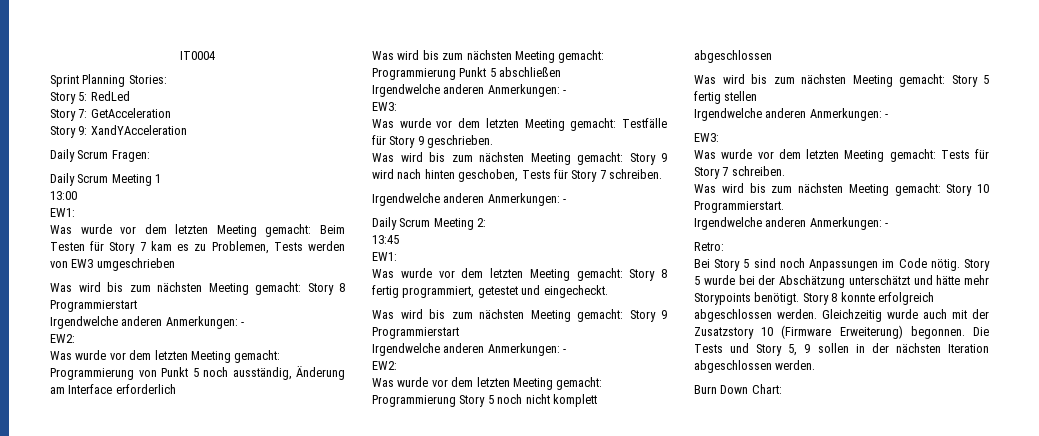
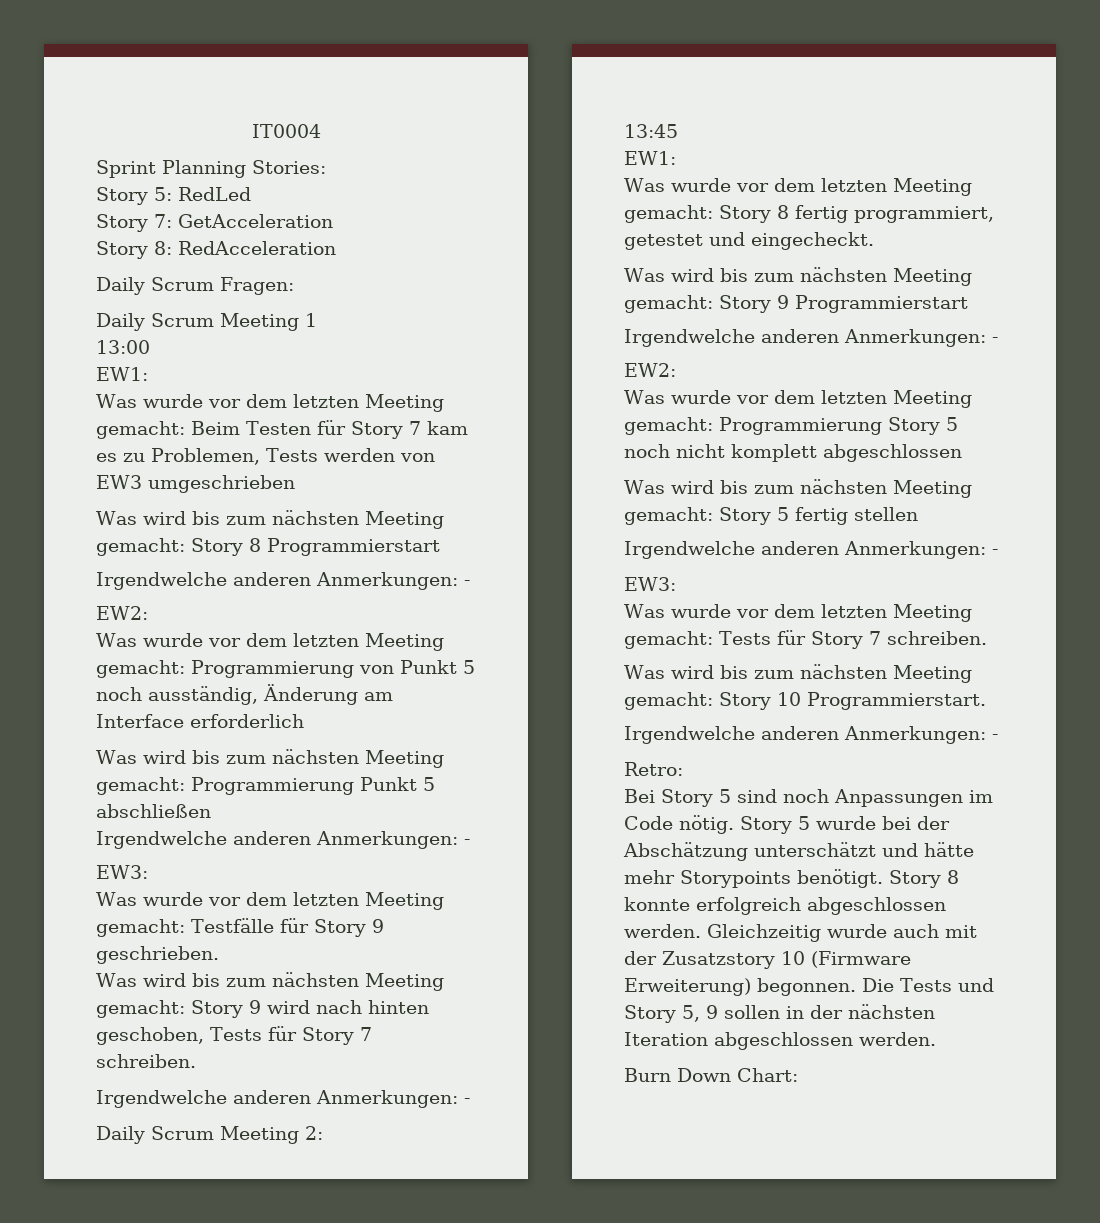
[78,125,187,135] 9: XandYAcceleration -> [154,241,336,255] 8: RedAcceleration

